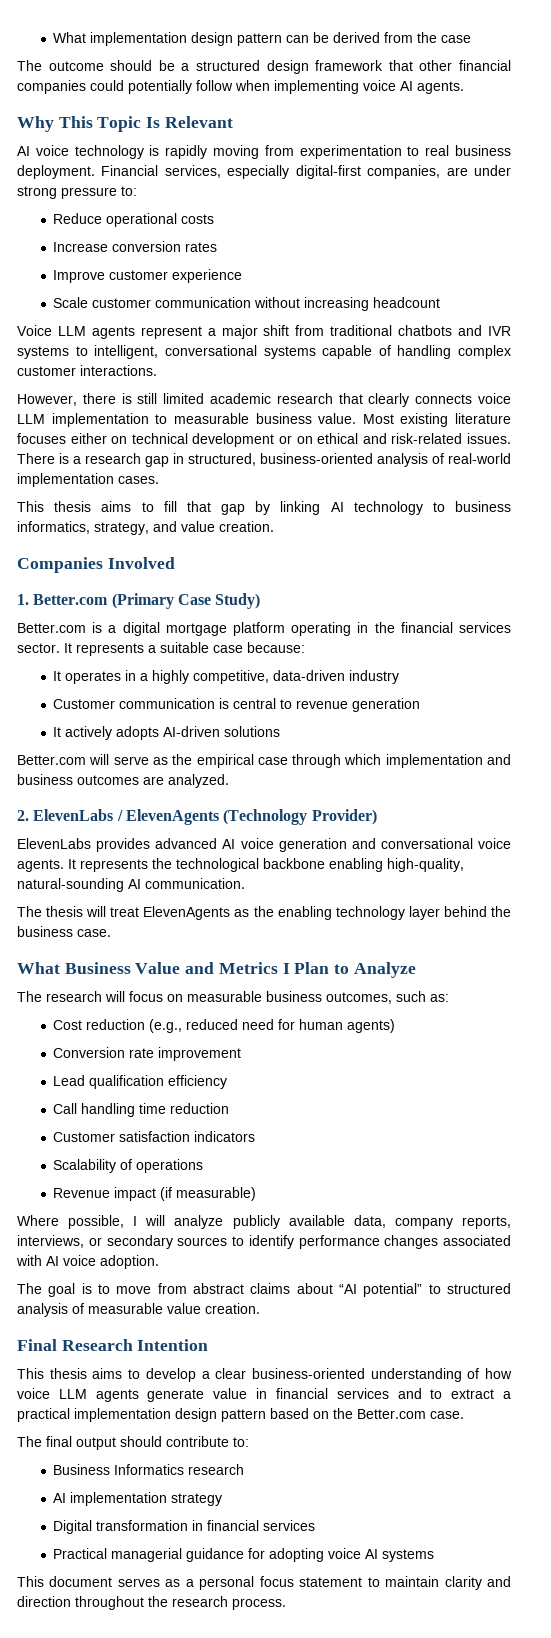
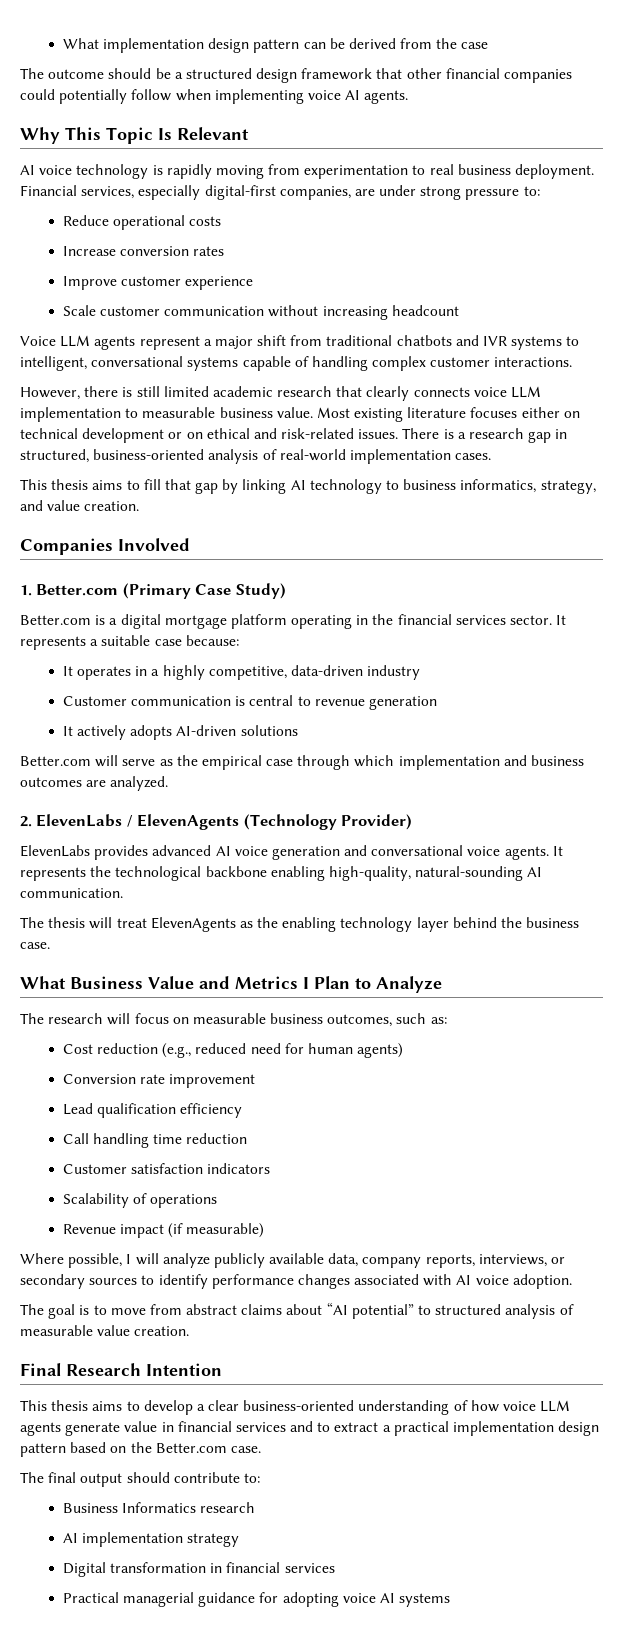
[17,1576,511,1590] [17,1596,286,1610] // This document serves as a personal focus statement to maintain clarity and direction throughout the research process. -> (451, 1600) none

